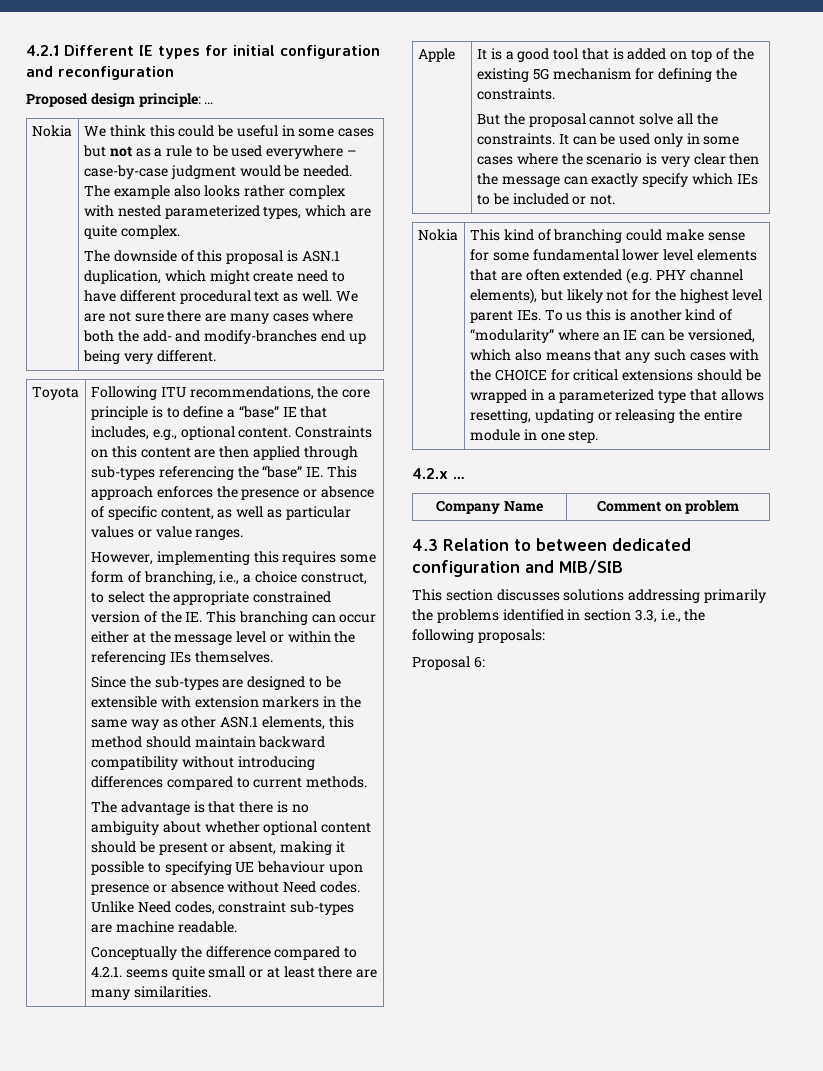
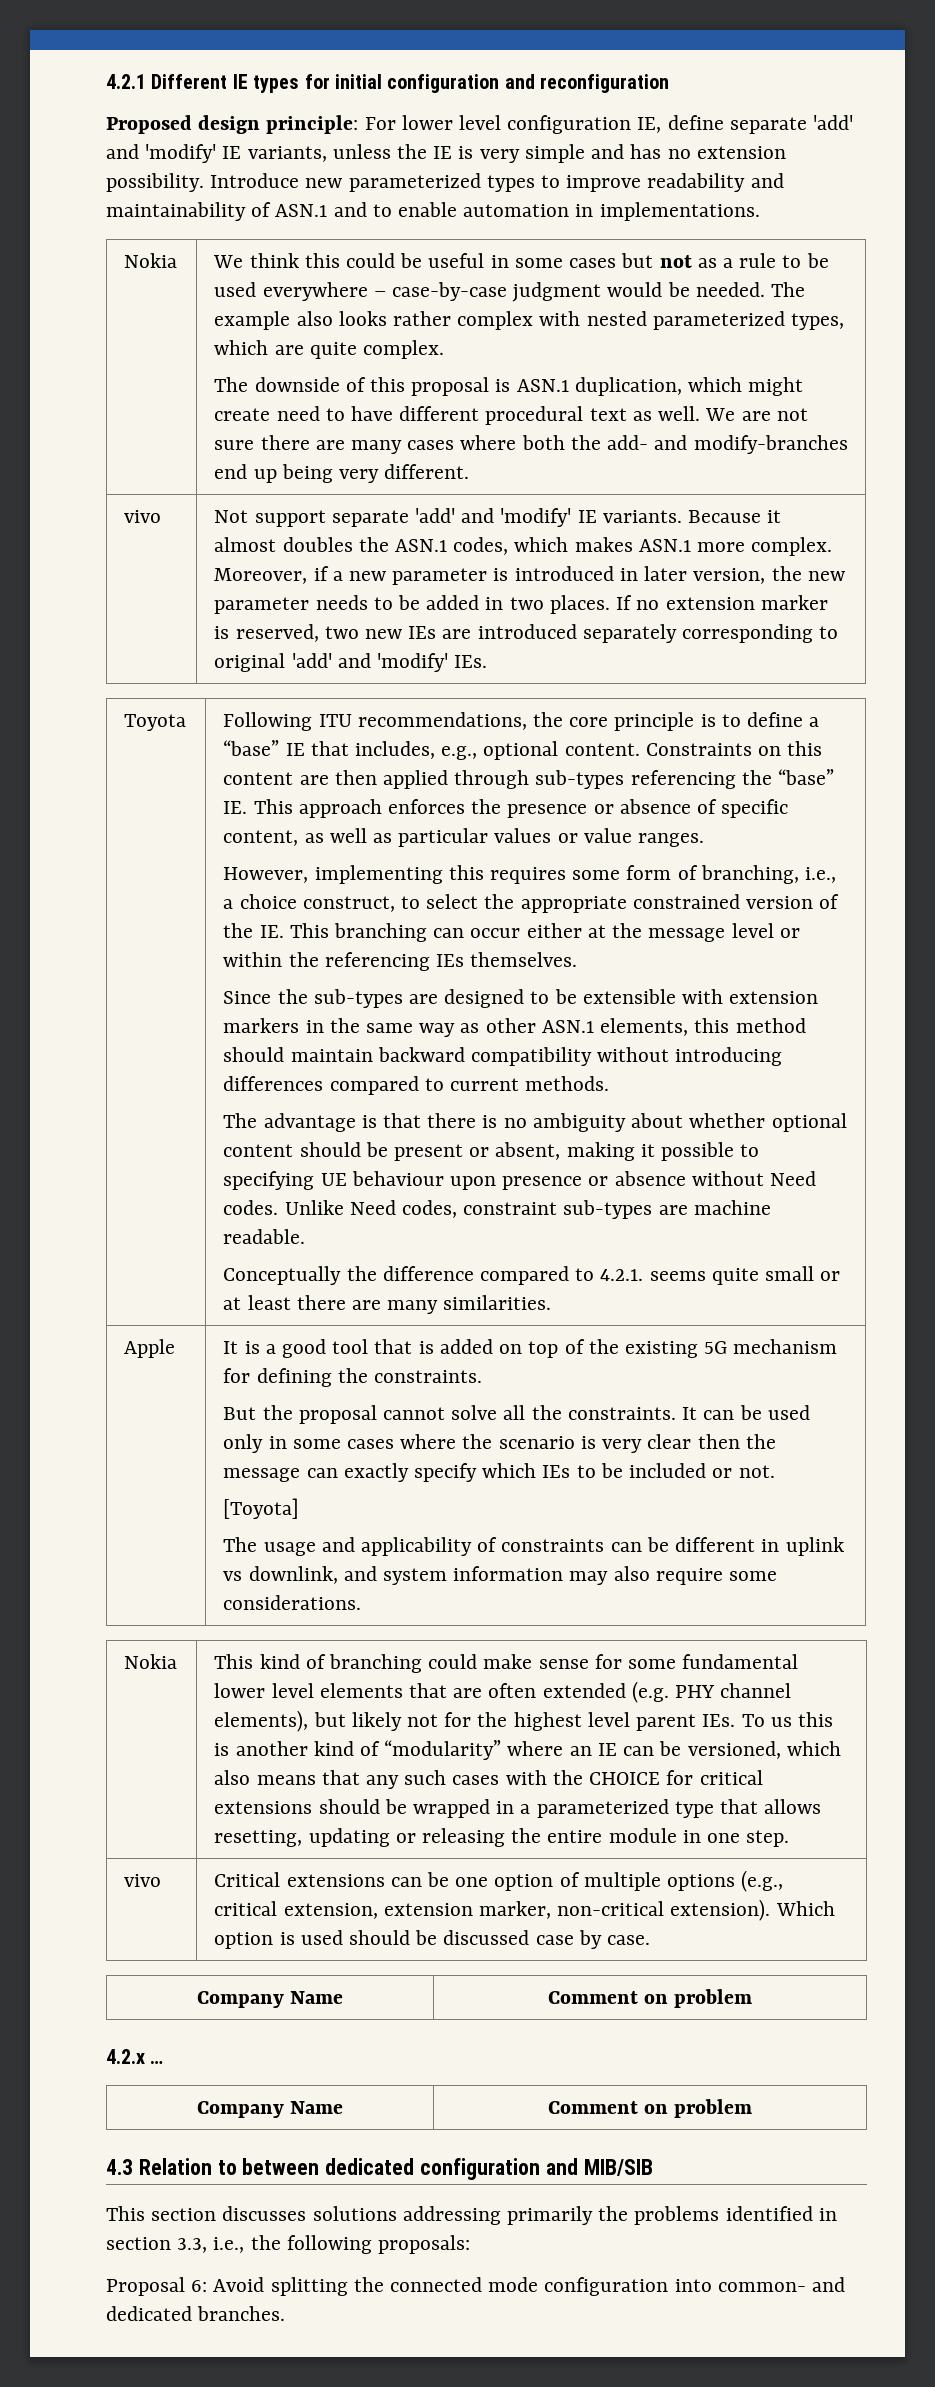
[204,102,214,104] … -> [364,115,854,134] [106,144,786,163] [106,173,784,192] [106,202,760,221] For lower level configuration IE, define separate 'add' and 'modify' IE variants, unless the IE is very simple and has no extension possibility. Introduce new parameterized types to improve readability and maintainability of ASN.1 and to enable automation in implementations.
(216, 356) none -> [124,510,162,523] [214,508,782,527] [214,537,833,556] [214,566,845,585] [214,595,828,614] [214,624,839,643] [214,653,488,672] // vivo | Not support separate 'add' and 'modify' IE variants. Because it almost doubles the ASN.1 codes, which makes ASN.1 more complex. Moreover, if a new parameter is introduced in later version, the new parameter needs to be added in two places. If no extension marker is reserved, two new IEs are introduced separately corresponding to original 'add' and 'modify' IEs.
(616, 199) none -> [223,1498,300,1519] [223,1537,844,1556] [223,1566,778,1585] [223,1595,362,1610] // [Toyota] // The usage and applicability of constraints can be different in uplink vs downlink, and system information may also require some considerations.
(599, 436) none -> [124,1874,162,1887] [214,1870,784,1892] [214,1899,835,1921] [214,1930,651,1949] [196,1991,344,2008] [547,1989,753,2008] // vivo | Critical extensions can be one option of multiple options (e.g., critical extension, extension marker, non-critical extension). Which option is used should be discussed case by case. // Company Name | Comment on problem
(485, 662) none -> [213,2277,846,2296] [106,2306,286,2321] Avoid splitting the connected mode configuration into common- and dedicated branches.

